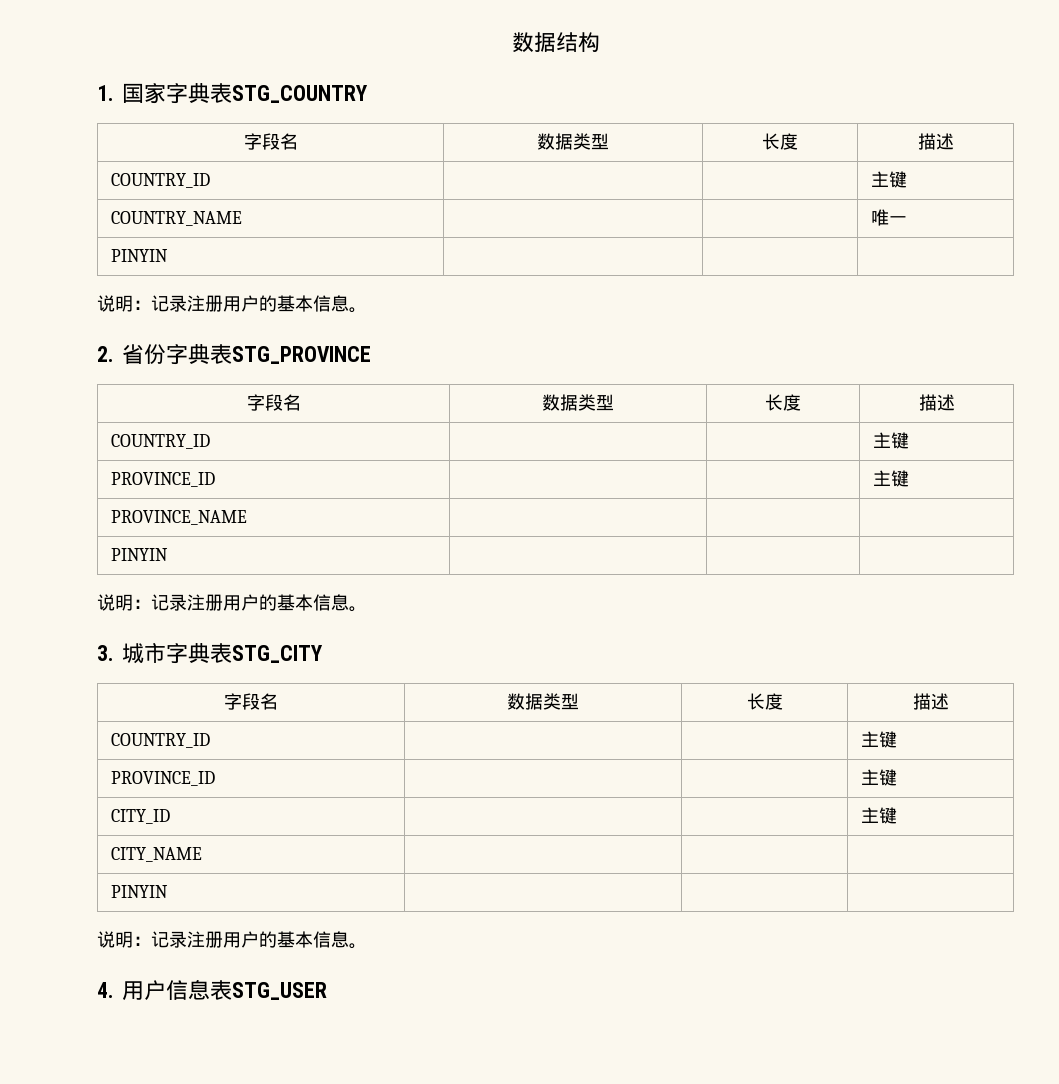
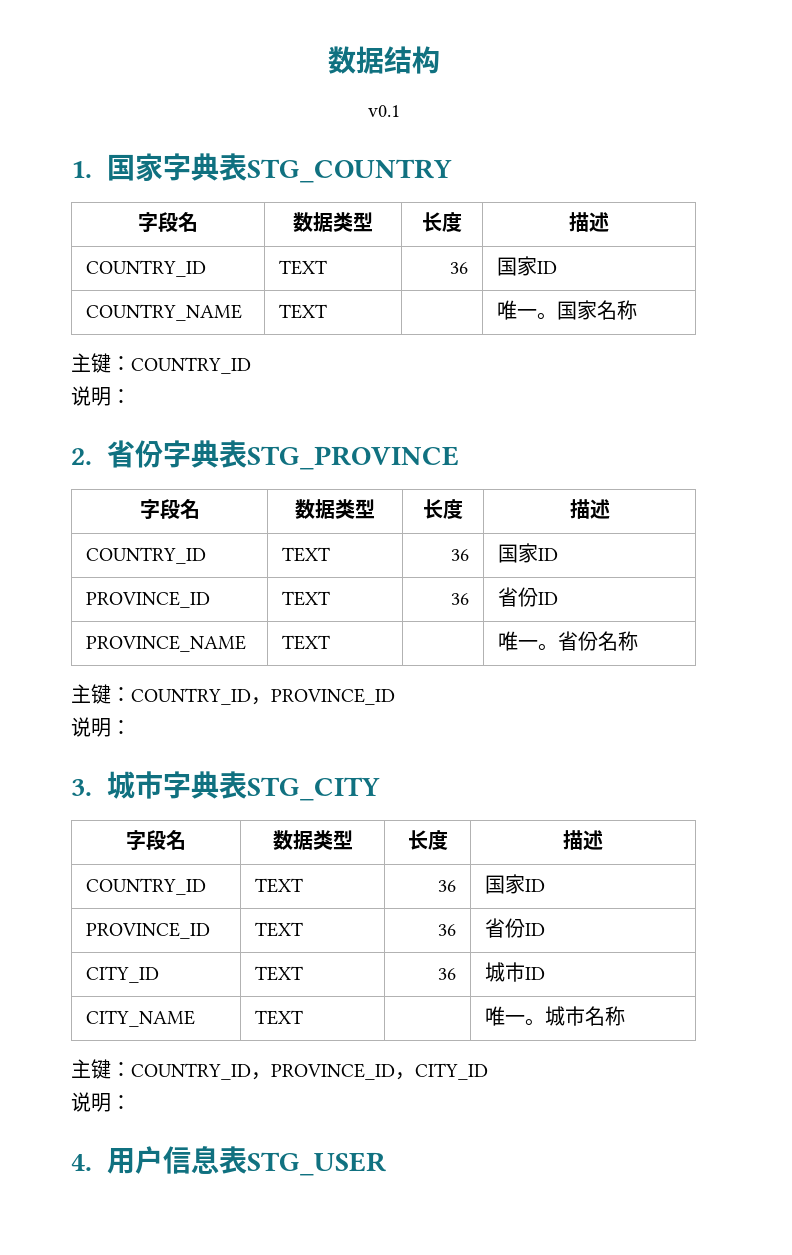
(600, 42) none -> [367,105,400,117] // v0.1
[871,171,908,188] | | 主键 -> [279,260,328,275] [449,262,468,274] [497,256,558,276] TEXT | 36 | 国家ID
[871,209,908,226] [111,249,169,262] [97,295,367,313] | | 唯一 // PINYIN | | | // 说明：记录注册用户的基本信息。 -> [279,304,328,319] [497,300,638,320] [71,353,251,374] [71,386,131,406] TEXT | | 唯一。国家名称 // 主键：COUNTRY_ID // 说明：
[873,432,910,449] [111,472,216,487] [873,470,910,487] [111,510,248,525] [111,548,169,561] [97,594,367,612] | | 主键 // PROVINCE_ID | | | 主键 // PROVINCE_NAME | | | // PINYIN | | | // 说明：记录注册用户的基本信息。 -> [282,547,331,562] [450,549,469,561] [498,543,559,563] [86,591,211,608] [282,591,331,606] [450,593,469,605] [498,587,559,607] [86,635,247,652] [282,635,331,650] [498,631,639,651] [71,684,395,705] [71,717,131,737] TEXT | 36 | 国家ID // PROVINCE_ID | TEXT | 36 | 省份ID // PROVINCE_NAME | TEXT | | 唯一。省份名称 // 主键：COUNTRY_ID，PROVINCE_ID // 说明：
[861,731,898,748] [111,771,216,786] [861,769,898,786] [111,809,171,824] [861,807,898,824] [111,847,203,862] [111,885,169,898] [97,931,367,949] | | 主键 // PROVINCE_ID | | | 主键 // CITY_ID | | | 主键 // CITY_NAME | | | // PINYIN | | | // 说明：记录注册用户的基本信息。 -> [255,878,304,893] [437,880,456,892] [485,874,546,894] [86,922,211,939] [255,922,304,937] [437,924,456,936] [485,918,546,938] [86,966,160,983] [255,966,304,981] [437,968,456,980] [485,962,546,982] [86,1010,196,1027] [255,1010,304,1025] [485,1006,626,1026] [71,1059,488,1080] [71,1092,131,1112] TEXT | 36 | 国家ID // PROVINCE_ID | TEXT | 36 | 省份ID // CITY_ID | TEXT | 36 | 城市ID // CITY_NAME | TEXT | | 唯一。城市名称 // 主键：COUNTRY_ID，PROVINCE_ID，CITY_ID // 说明：

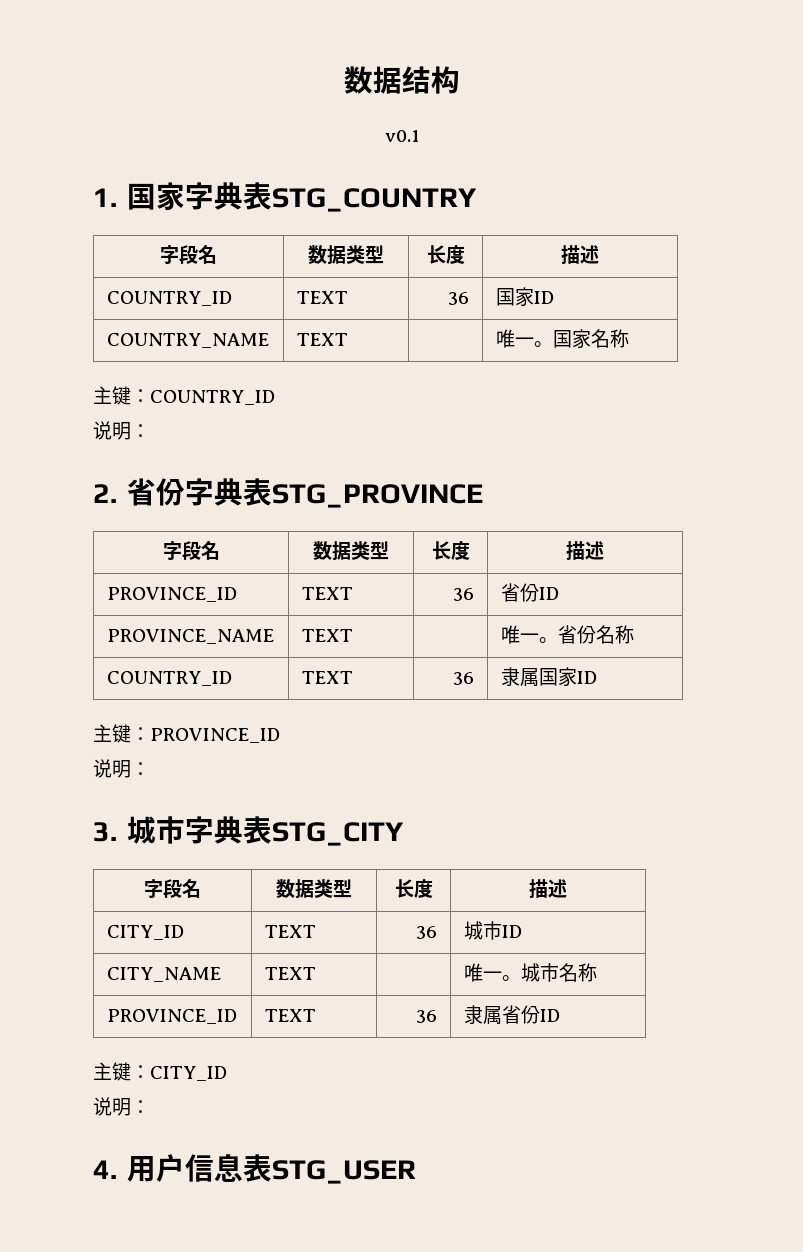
[86,547,207,564] [282,547,331,562] [450,549,469,561] [498,543,559,563] // COUNTRY_ID | TEXT | 36 | 国家ID -> (604, 550) none
[71,684,271,705] // 主键：COUNTRY_ID， -> [106,671,232,686] [301,671,353,684] [453,672,475,685] [500,667,597,687] [93,724,150,743] // COUNTRY_ID | TEXT | 36 | 隶属国家ID // 主键：
[86,878,207,895] [255,878,304,893] [437,880,456,892] [485,874,546,894] [86,922,211,939] [255,922,304,937] [437,924,456,936] [485,918,546,938] // COUNTRY_ID | TEXT | 36 | 国家ID // PROVINCE_ID | TEXT | 36 | 省份ID -> (567, 888) none
[71,1059,415,1080] // 主键：COUNTRY_ID，PROVINCE_ID， -> [106,1009,237,1024] [264,1009,316,1022] [416,1010,438,1023] [463,1005,560,1025] [93,1062,150,1081] // PROVINCE_ID | TEXT | 36 | 隶属省份ID // 主键：

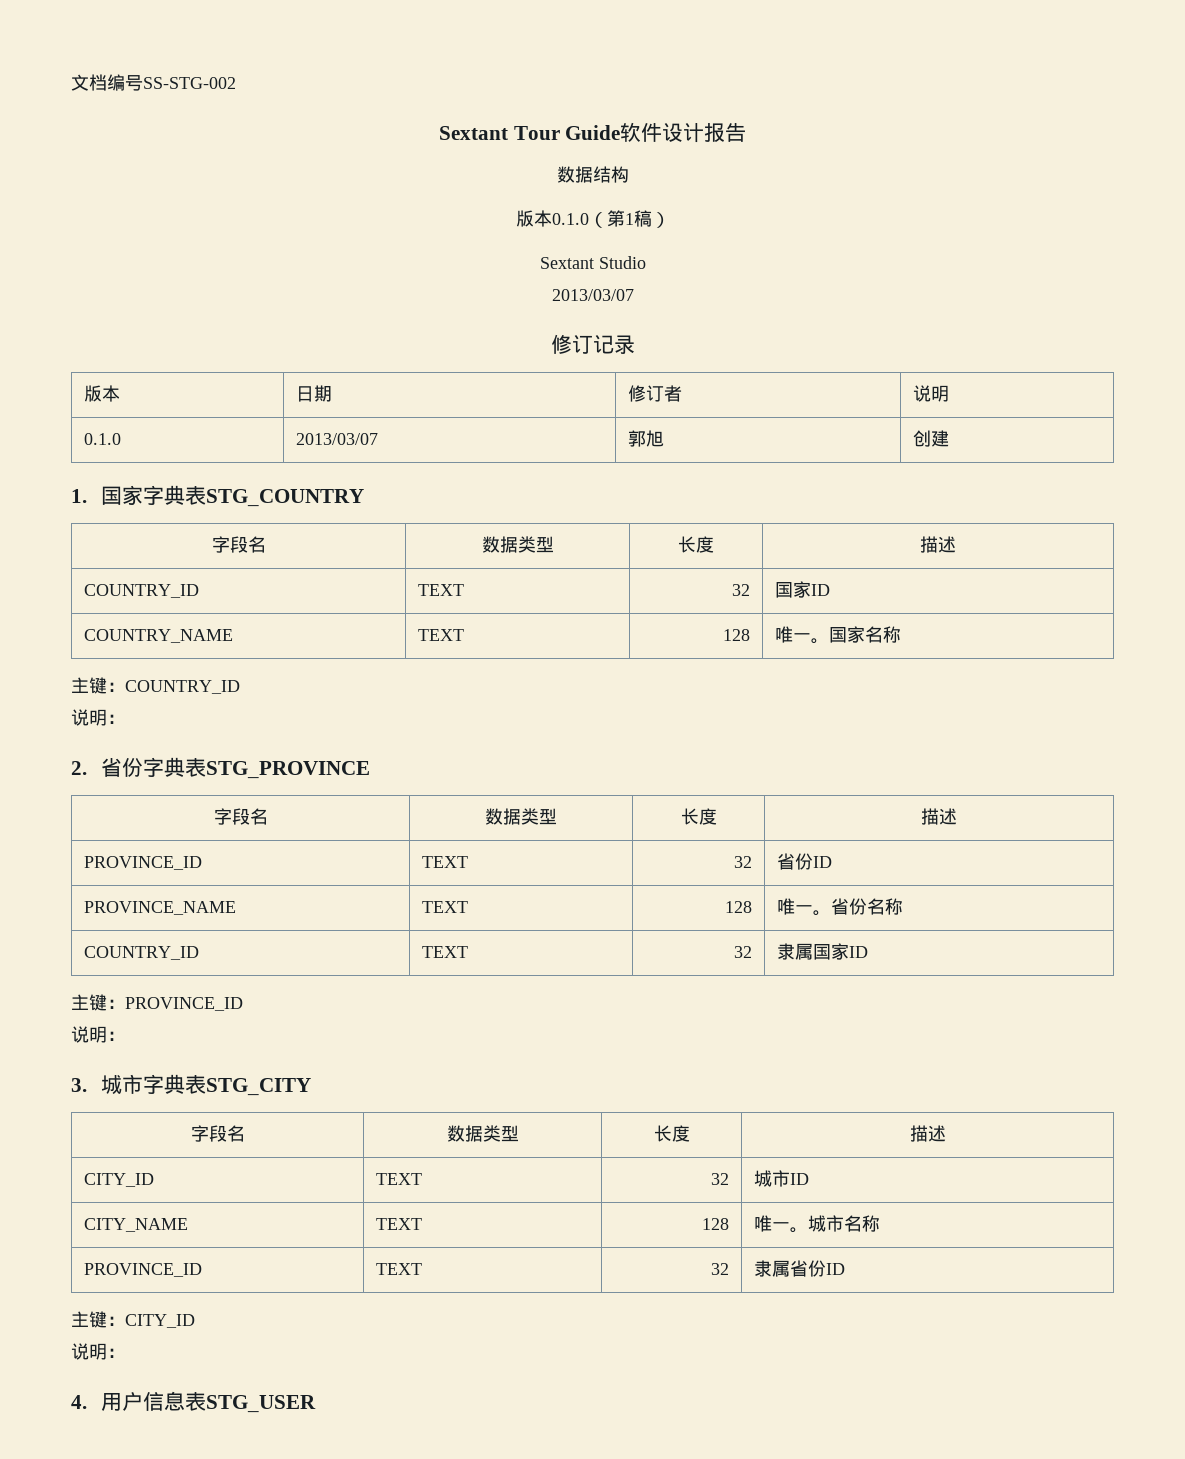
[343,66,460,94] [384,130,419,142] 数据结构 // v0.1 -> [71,74,236,91] [438,122,747,143] [556,166,629,183] [515,210,670,228] [539,256,646,269] [551,289,634,301] [550,334,635,354] [84,385,121,402] [296,385,333,402] [628,385,683,402] [913,385,950,402] [84,433,122,445] [296,433,379,445] [628,430,665,447] [913,430,950,447] 文档编号SS-STG-002 // Sextant Tour Guide软件设计报告 // 数据结构 // 版本0.1.0（第1稿） // Sextant Studio // 2013/03/07 // 修订记录 // 版本 | 日期 | 修订者 | 说明 // 0.1.0 | 2013/03/07 | 郭旭 | 创建
[448,292,470,305] 36 -> [731,584,750,596] 32
(348, 339) none -> [722,629,750,641] 128
[453,588,475,601] 36 -> [733,856,752,868] 32
(353, 635) none -> [724,901,752,913] 128
[453,672,475,685] 36 -> [733,946,752,958] 32
[416,926,438,939] 36 -> [710,1173,729,1185] 32
(316, 973) none -> [701,1218,729,1230] 128
[416,1010,438,1023] 36 -> [710,1263,729,1275] 32

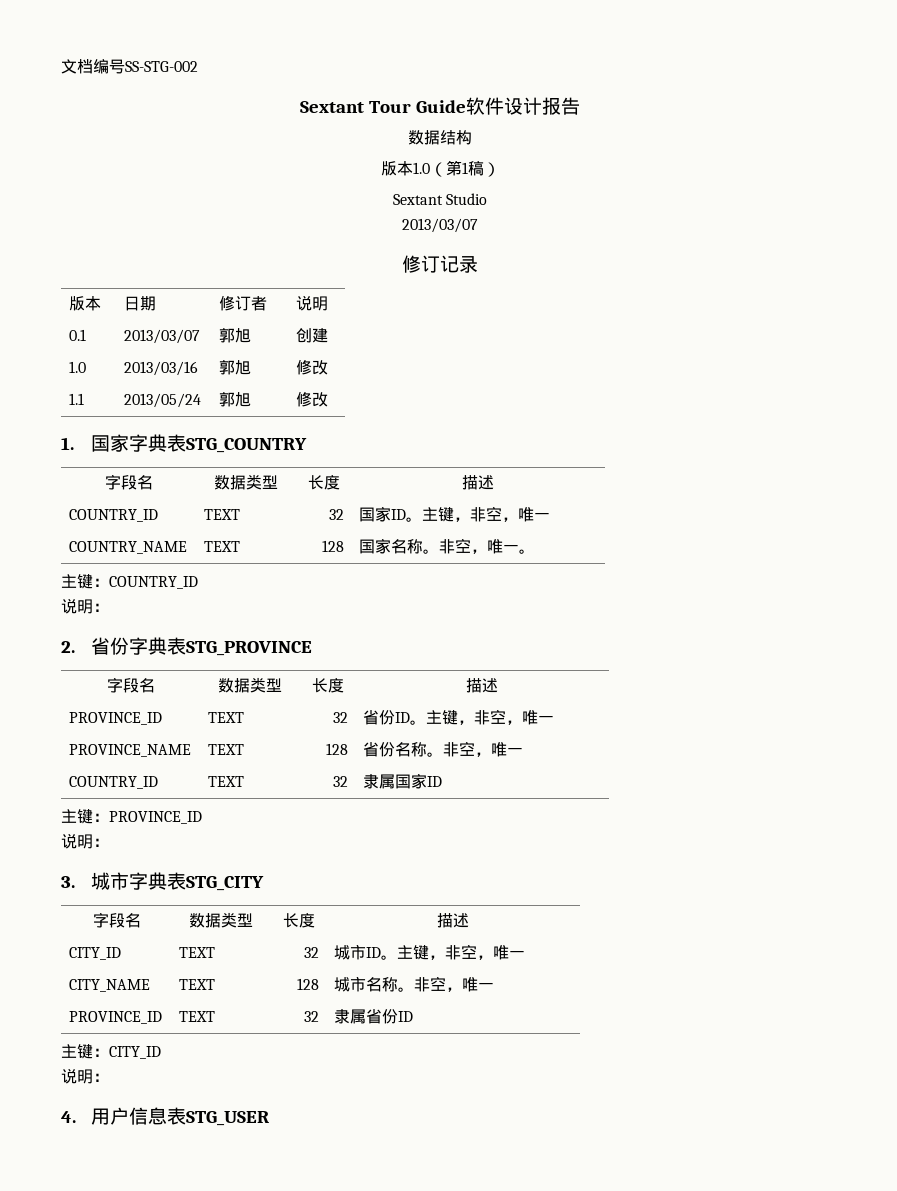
[551,213,589,225] 0.1.0 -> [412,162,430,174] 1.0
[84,433,122,445] 0.1.0 -> [69,329,87,341] 0.1
(950, 438) none -> [69,361,87,373] [124,361,199,376] [219,360,252,375] [296,359,329,375] [69,393,85,405] [124,393,202,408] [219,392,252,407] [296,391,329,407] // 1.0 | 2013/03/16 | 郭旭 | 修改 // 1.1 | 2013/05/24 | 郭旭 | 修改
(831, 590) none -> [406,506,551,522] 。主键，非空，唯一
[775,626,830,644] 唯一。 -> (344, 546) none
(902, 634) none -> [423,538,536,554] 。非空，唯一。
(833, 862) none -> [410,709,555,725] 。主键，非空，唯一
[777,898,832,916] 唯一。 -> (348, 749) none
(904, 906) none -> [427,741,524,757] 。非空，唯一
(810, 1179) none -> [381,944,526,960] 。主键，非空，唯一
[754,1215,809,1233] 唯一。 -> (319, 984) none
(881, 1223) none -> [398,976,495,992] 。非空，唯一

